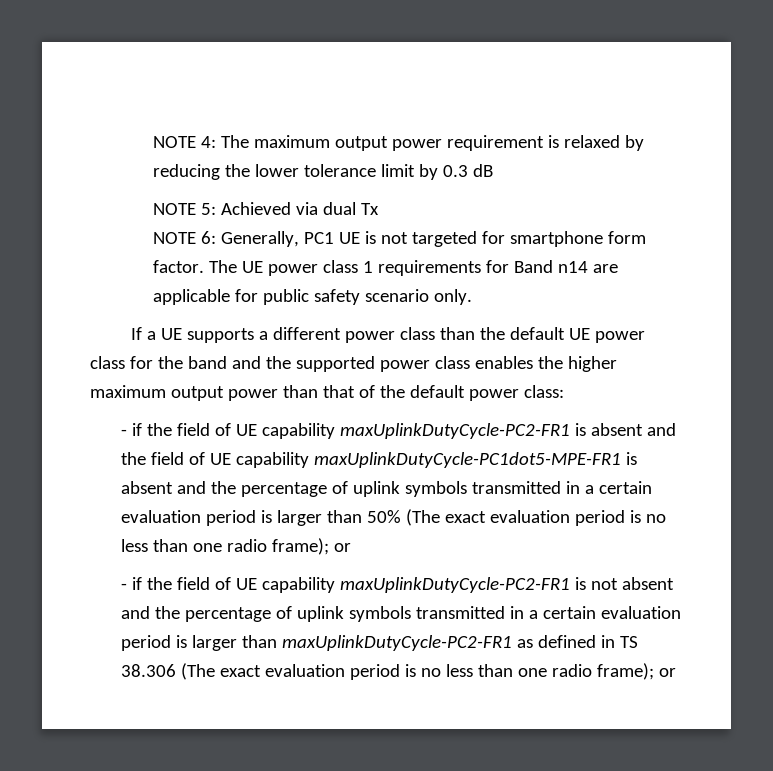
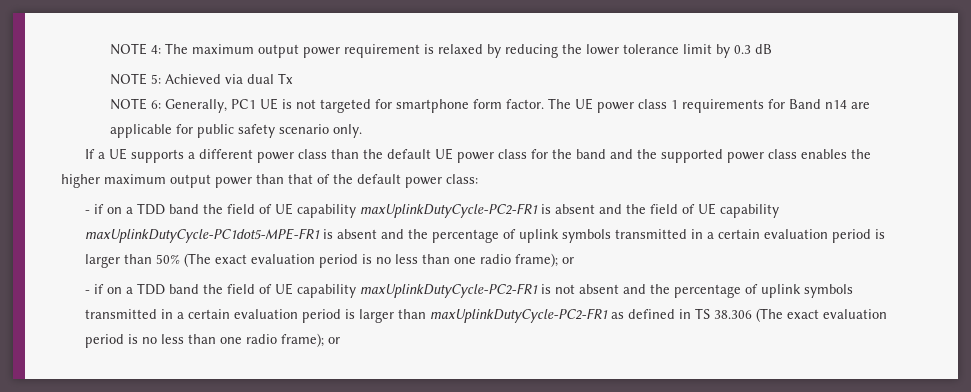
(143, 429) none -> [107,203,200,215] on a TDD band
(143, 583) none -> [107,283,200,295] on a TDD band

